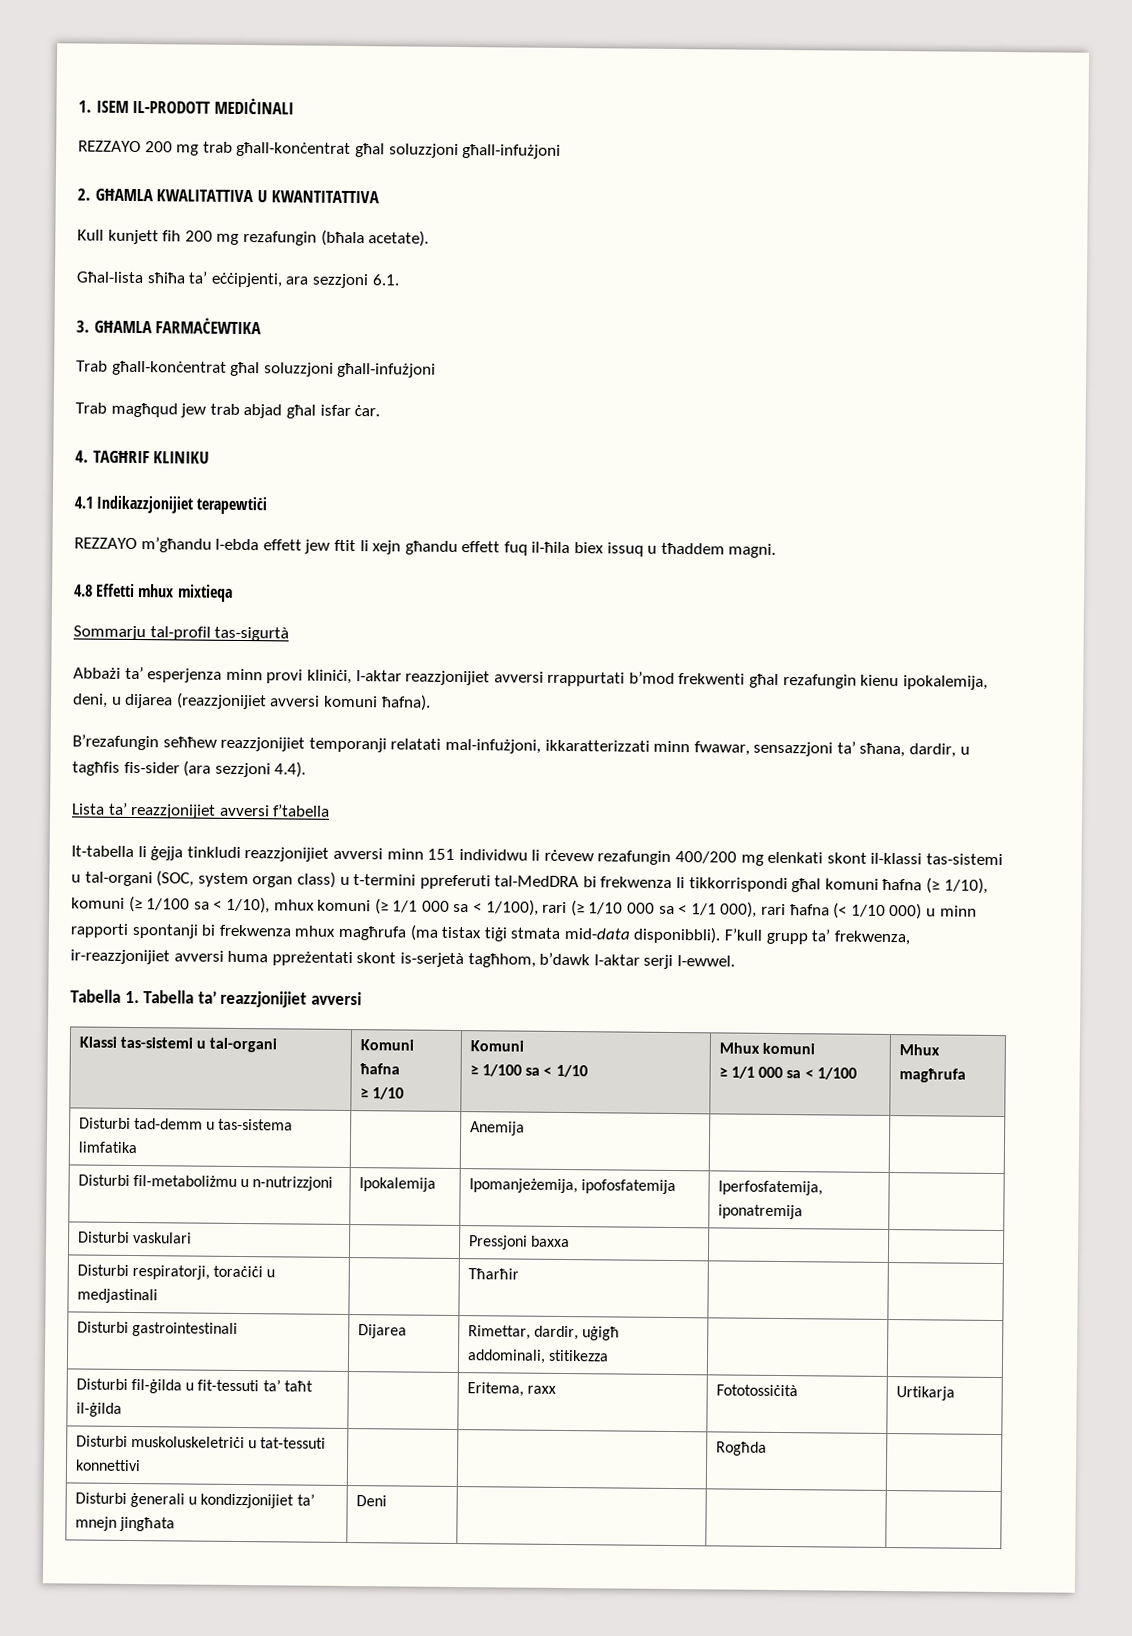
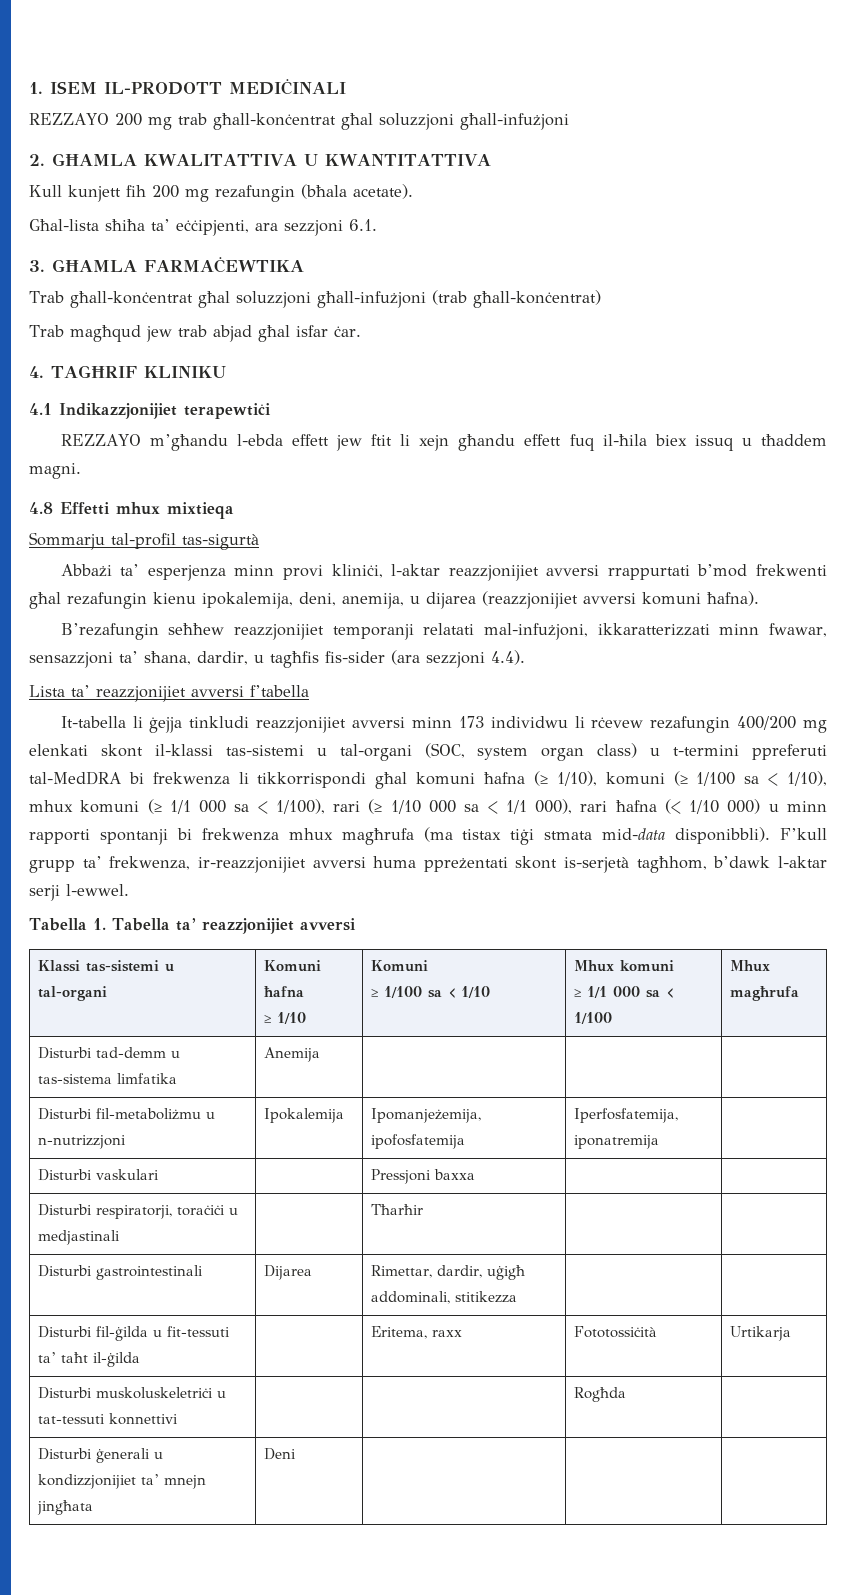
(437, 370) none -> [431,290,601,308] (trab għall-konċentrat)
(108, 700) none -> [342,593,404,609] anemija,
[427,848,456,860] 151 -> [458,716,484,728] 173
[469,1121,525,1136] | Anemija -> [263,1047,320,1062] Anemija |

